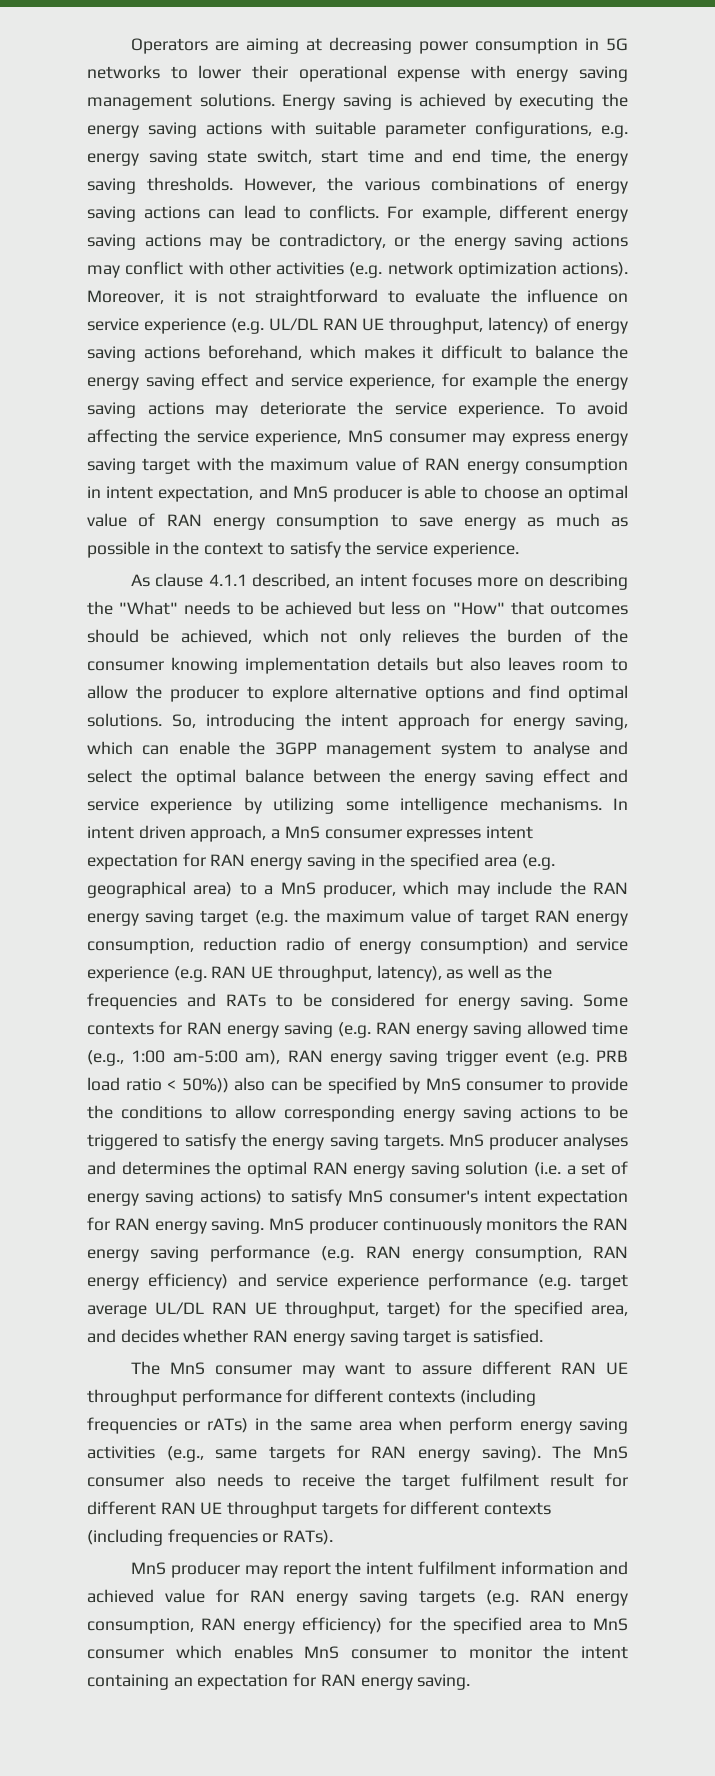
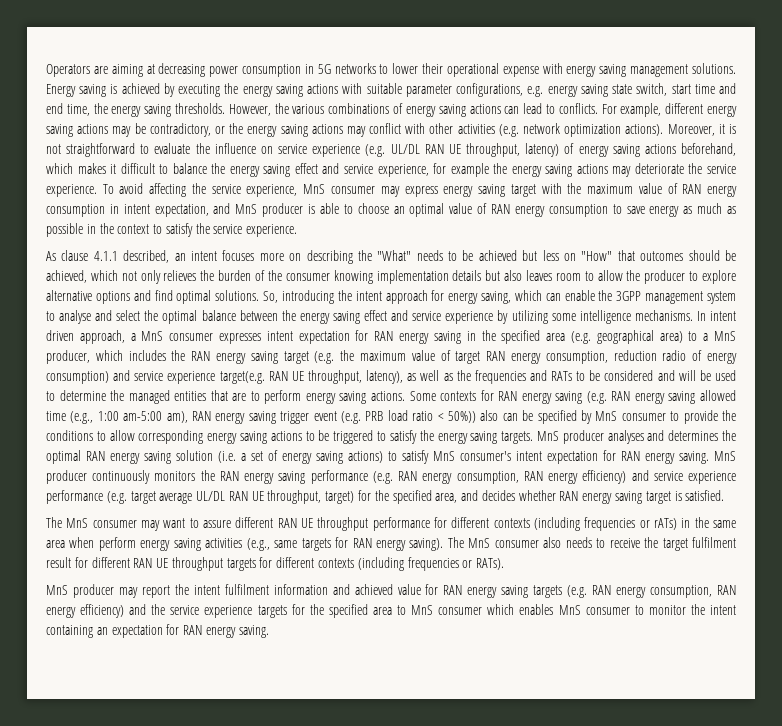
[456,881,553,898] may include -> [128,350,166,361] includes
[173,966,207,982] (e.g. -> [219,371,265,384] target(e.g.
[425,993,574,1010] for energy saving. -> [657,370,737,381] [46,390,405,404] and will be used to determine the managed entities that are to perform energy saving actions.
(383, 1625) none -> [129,604,287,618] and the service experience targets

